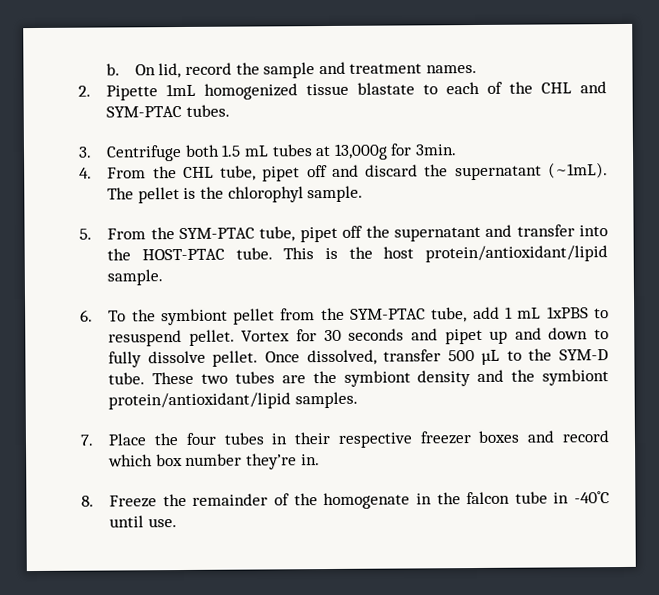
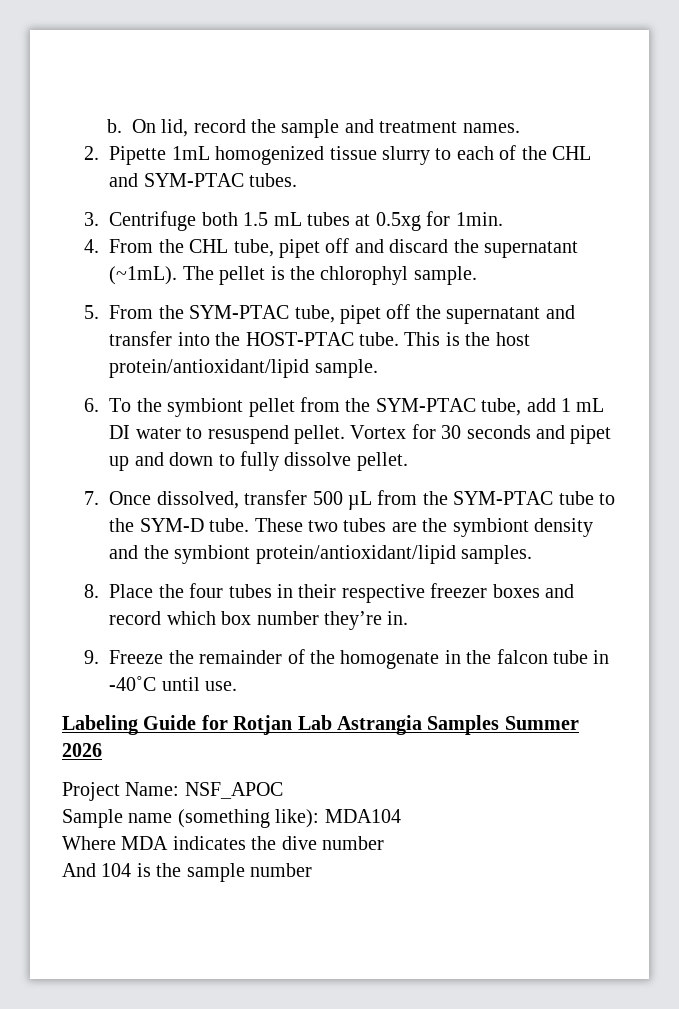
[357,82,416,95] blastate -> [381,146,430,165] slurry
[333,143,457,160] 13,000g for 3min. -> [375,211,503,231] 0.5xg for 1min.
[546,306,589,319] 1xPBS -> [109,425,181,439] DI water
(259, 358) none -> [84,491,100,505] // 7.
(501, 357) none -> [377,490,594,505] from the SYM-PTAC tube
[79,434,94,446] 7. -> [84,584,100,598] 8.
[80,495,94,507] 8. -> [84,650,100,664] 9.
(177, 523) none -> [62,715,579,735] [62,743,102,757] [62,782,283,801] [62,809,401,828] [62,836,384,850] [62,863,312,882] // Labeling Guide for Rotjan Lab Astrangia Samples Summer 2026 // Project Name: NSF_APOC // Sample name (something like): MDA104 // Where MDA indicates the dive number // And 104 is the sample number

